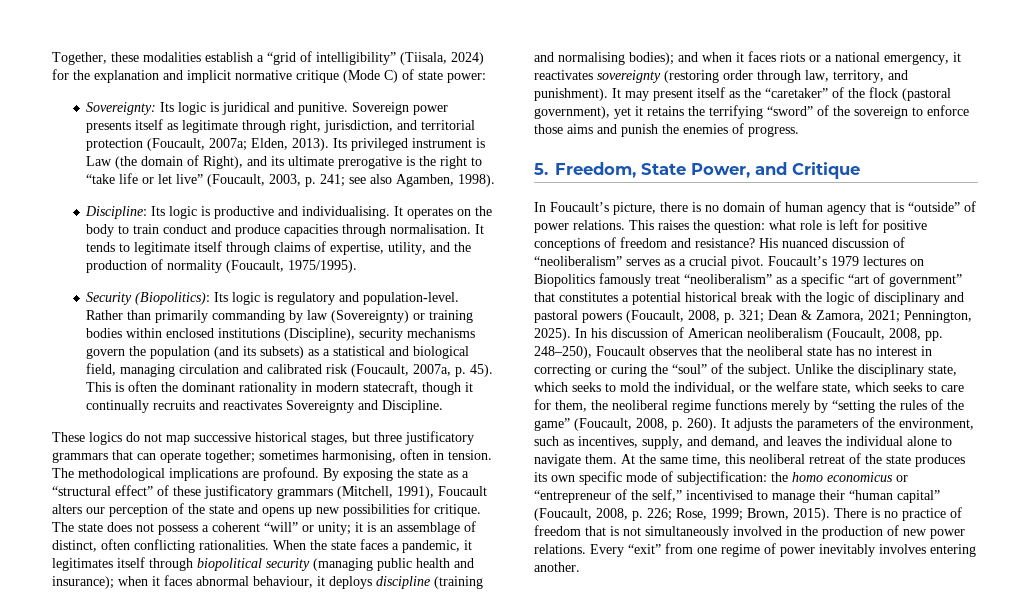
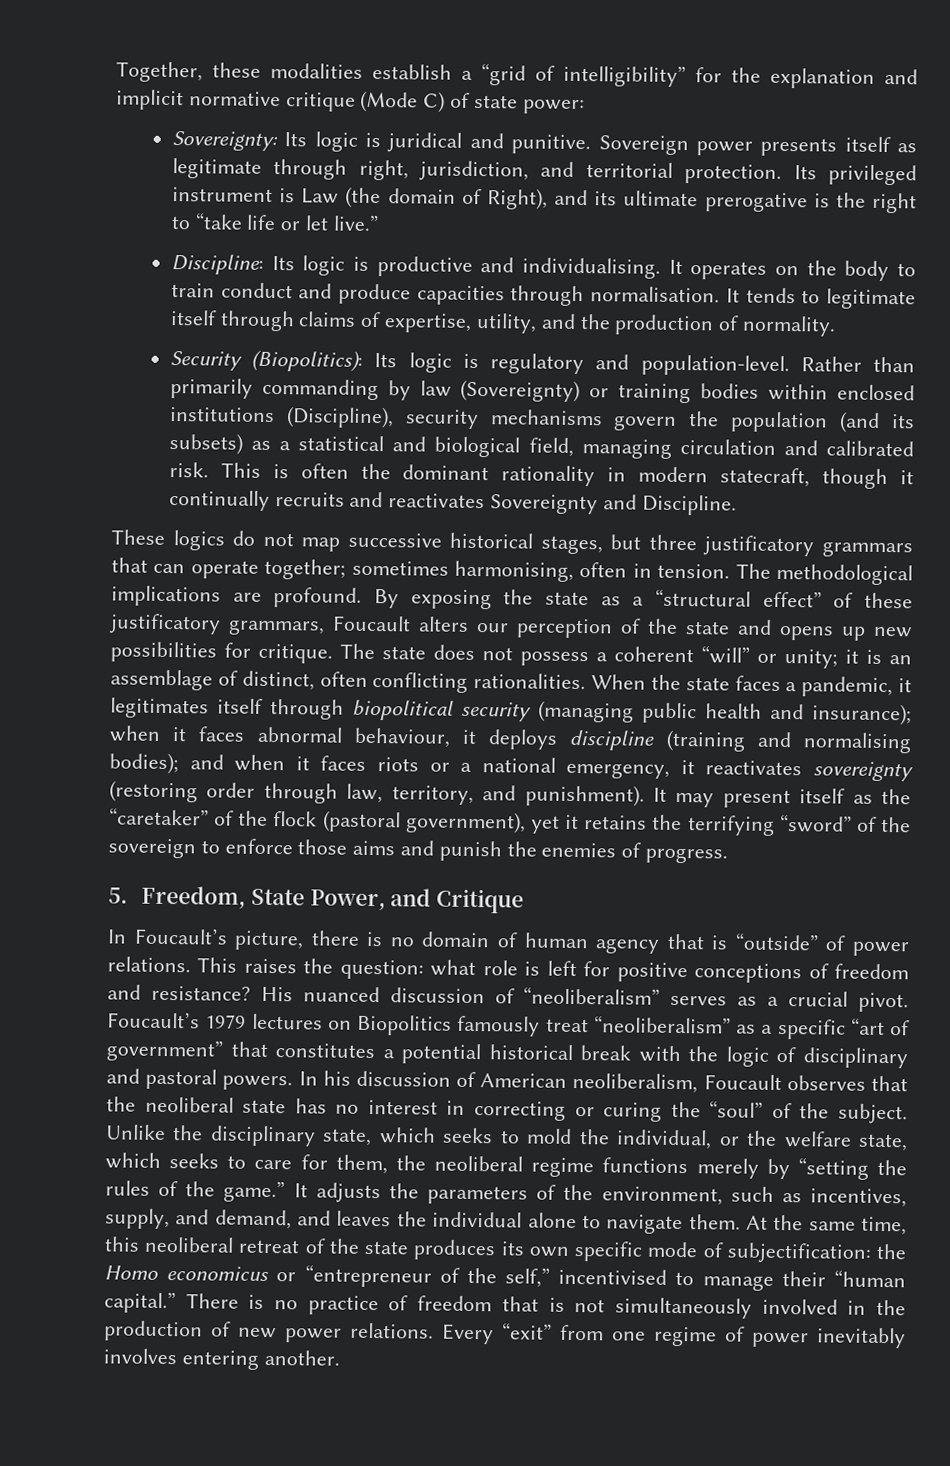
[400,52,484,65] (Tiisala, 2024) -> (686, 76) none
[86,138,330,151] protection (Foucault, 2007a; Elden, 2013). -> [684,164,783,184] protection.
[176,174,496,187] live” (Foucault, 2003, p. 241; see also Agamben, 1998). -> [332,214,379,232] live.”
[167,260,358,273] normality (Foucault, 1975/1995). -> [741,315,836,337] normality.
[326,364,494,377] risk (Foucault, 2007a, p. 45). -> [168,461,209,478] risk.
[277,486,434,499] grammars (Mitchell, 1991), -> [228,619,325,636] grammars,
[582,310,972,323] [534,328,571,341] powers (Foucault, 2008, p. 321; Dean & Zamora, 2021; Pennington, 2025). -> [222,1075,294,1091] powers.
[747,328,943,341] [534,346,592,359] neoliberalism (Foucault, 2008, pp. 248–250), -> [572,1072,699,1094] neoliberalism,
[534,418,717,431] game” (Foucault, 2008, p. 260). -> [223,1180,286,1203] game.”
[792,472,823,482] homo -> [104,1265,158,1280] Homo
[897,490,940,503] [534,508,830,521] capital” (Foucault, 2008, p. 226; Rose, 1999; Brown, 2015). -> [104,1291,176,1314] capital.”

